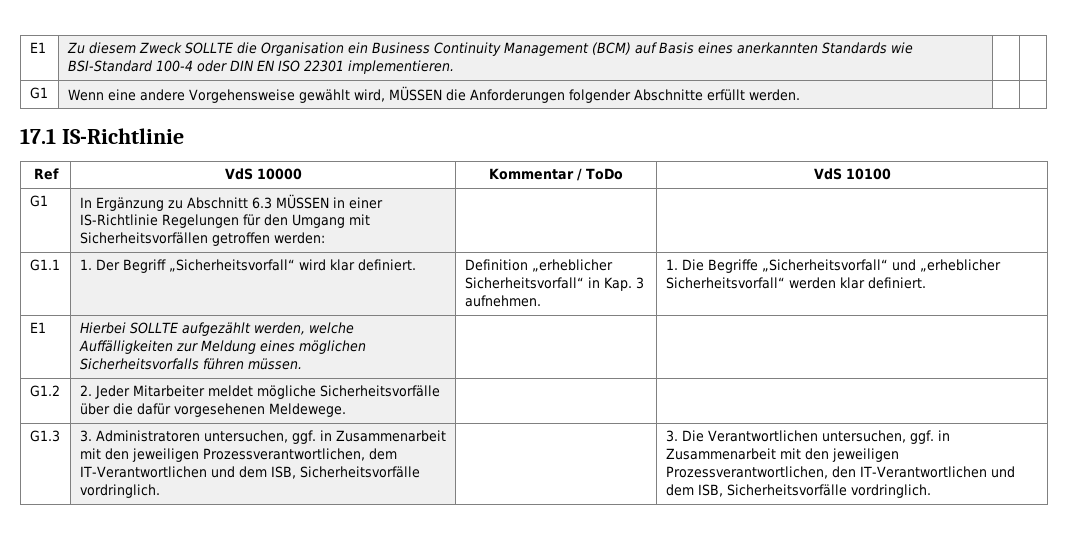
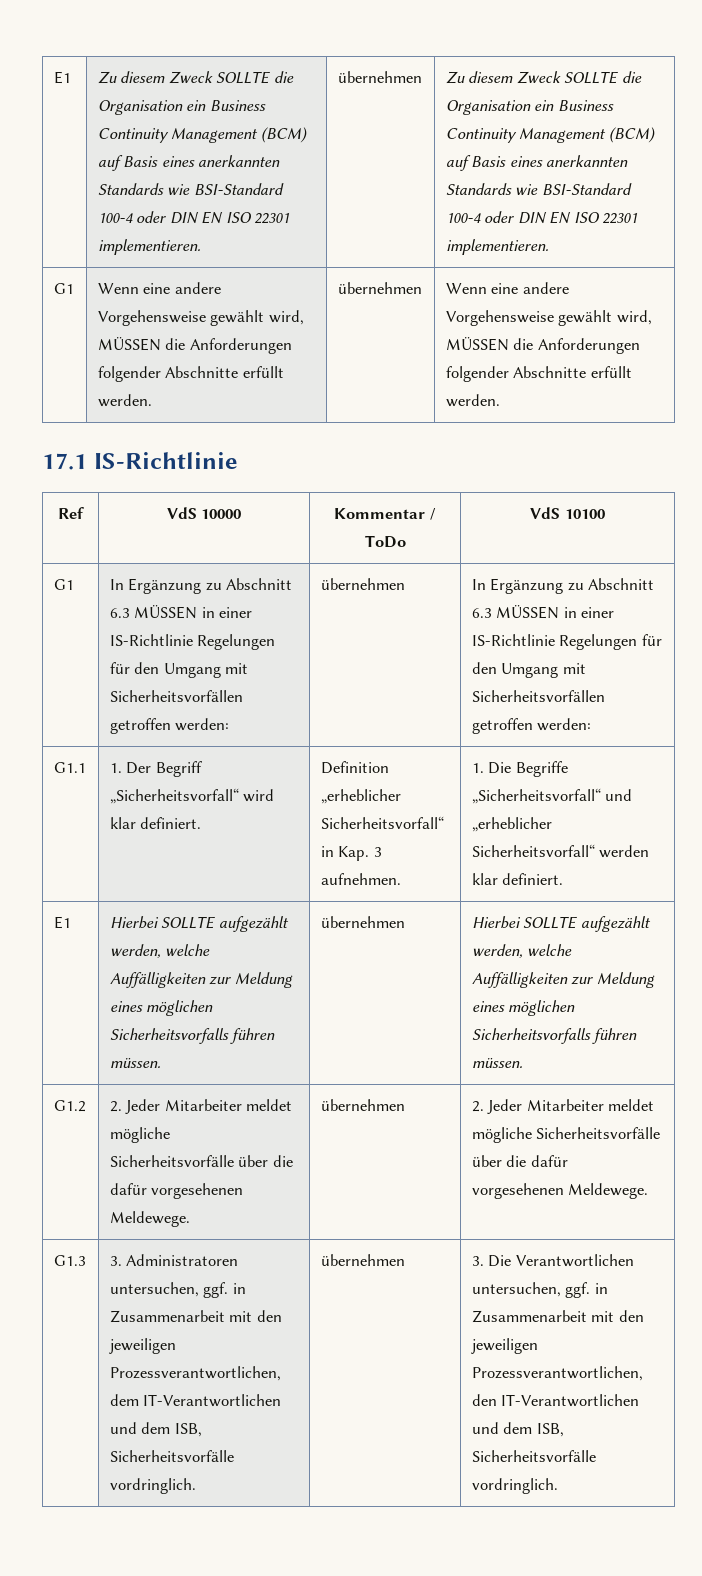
(454, 67) | -> [337,71,422,83] [445,71,642,84] [445,100,614,115] [445,127,655,143] [445,155,629,171] [445,183,632,195] [445,211,639,224] [445,239,549,255] übernehmen | Zu diesem Zweck SOLLTE die Organisation ein Business Continuity Management (BCM) auf Basis eines anerkannten Standards wie BSI-Standard 100-4 oder DIN EN ISO 22301 implementieren.
(800, 95) | -> [337,282,422,294] [445,282,569,294] [445,310,652,326] [445,337,640,354] [445,366,632,382] [445,394,500,407] übernehmen | Wenn eine andere Vorgehensweise gewählt wird, MÜSSEN die Anforderungen folgender Abschnitte erfüllt werden.
(325, 238) | -> [320,578,405,590] [471,578,655,594] [471,605,615,619] [471,634,662,650] [471,662,586,678] [471,690,605,702] [471,718,592,734] übernehmen | In Ergänzung zu Abschnitt 6.3 MÜSSEN in einer IS-Richtlinie Regelungen für den Umgang mit Sicherheitsvorfällen getroffen werden:
(302, 364) | -> [320,916,405,928] [471,916,651,932] [471,944,573,958] [471,972,655,988] [471,1000,576,1016] [471,1028,638,1044] [471,1057,523,1068] übernehmen | Hierbei SOLLTE aufgezählt werden, welche Auffälligkeiten zur Meldung eines möglichen Sicherheitsvorfalls führen müssen.
(346, 410) | -> [320,1099,405,1111] [471,1099,655,1114] [471,1127,661,1143] [471,1155,568,1167] [471,1183,649,1199] übernehmen | 2. Jeder Mitarbeiter meldet mögliche Sicherheitsvorfälle über die dafür vorgesehenen Meldewege.
(160, 491) none -> [320,1254,405,1266] übernehmen

